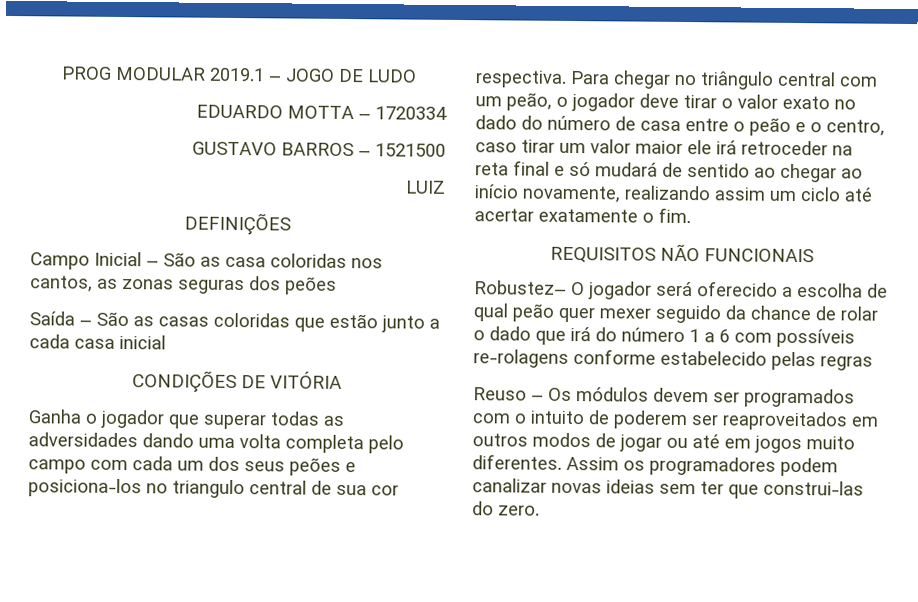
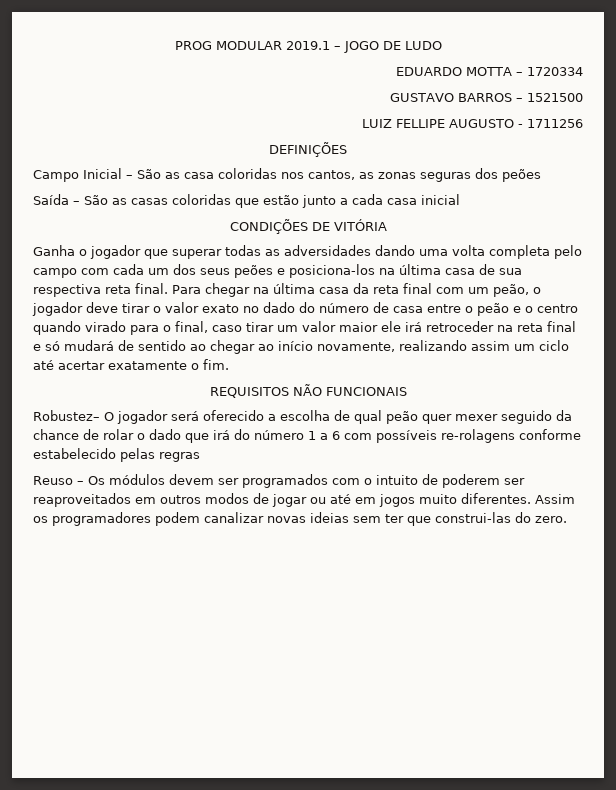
(446, 187) none -> [396,119,583,128] FELLIPE AUGUSTO - 1711256
[146,479,399,499] [475,70,836,90] no triangulo central de sua cor respectiva. Para chegar no triângulo central -> [379,264,522,275] [33,283,432,297] na última casa de sua respectiva reta final. Para chegar na última casa da reta final
[826,119,885,136] centro, -> [537,304,578,313] [33,321,208,335] centro quando virado para o final,

